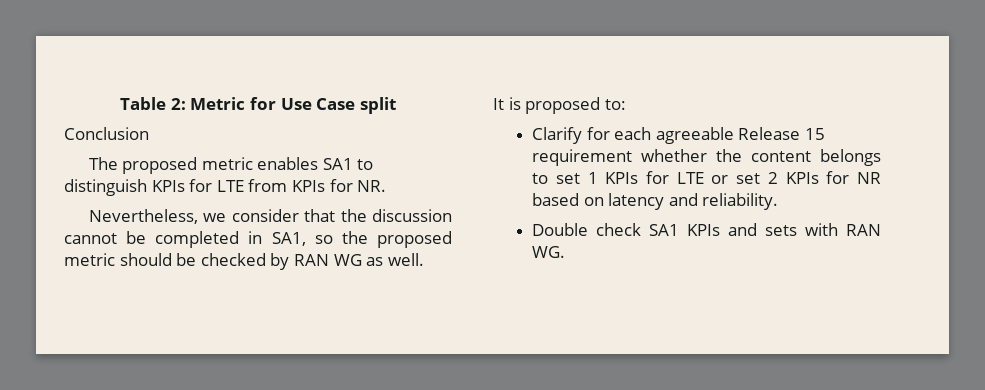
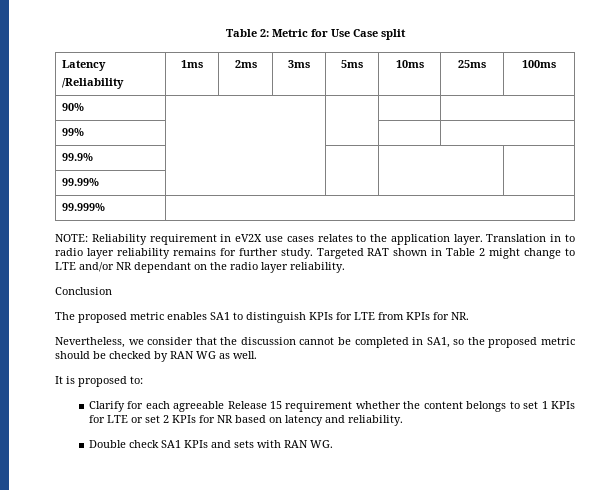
(396, 105) none -> [61,60,106,71] [61,78,124,89] [181,60,203,68] [234,60,257,68] [288,60,310,68] [341,60,363,68] [395,60,424,68] [458,60,486,68] [522,60,556,68] [61,103,84,111] [61,128,84,136] [61,153,93,161] [61,178,99,186] [61,203,105,211] [55,234,575,245] [55,248,575,259] [55,262,345,273] // Latency // /Reliability | 1ms | 2ms | 3ms | 5ms | 10ms | 25ms | 100ms // 90% | | | | // 99% | | | | // 99.9% | | | | // 99.99% | | | | // 99.999% | // NOTE: Reliability requirement in eV2X use cases relates to the application layer. Translation in to radio layer reliability remains for further study. Targeted RAT shown in Table 2 might change to LTE and/or NR dependant on the radio layer reliability.

